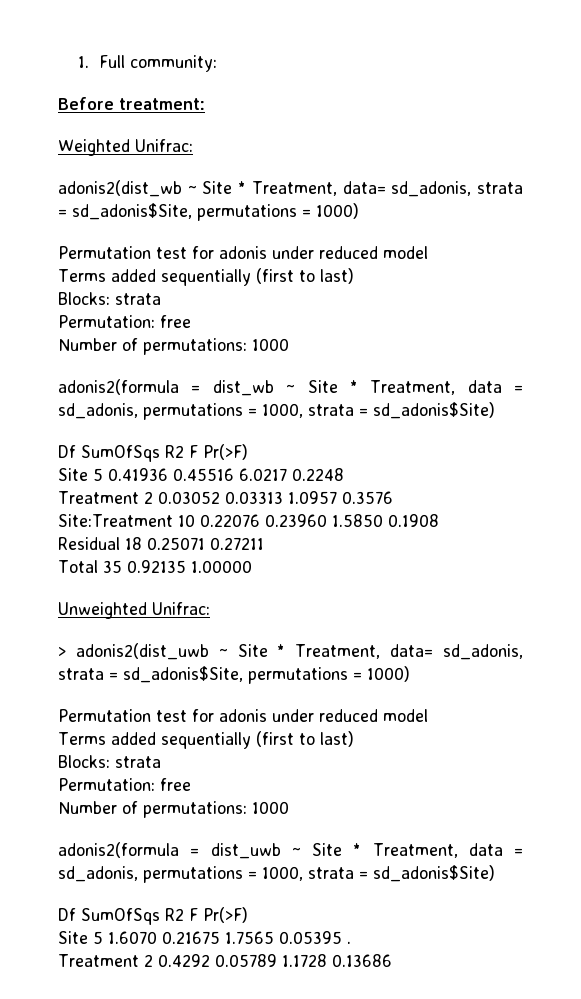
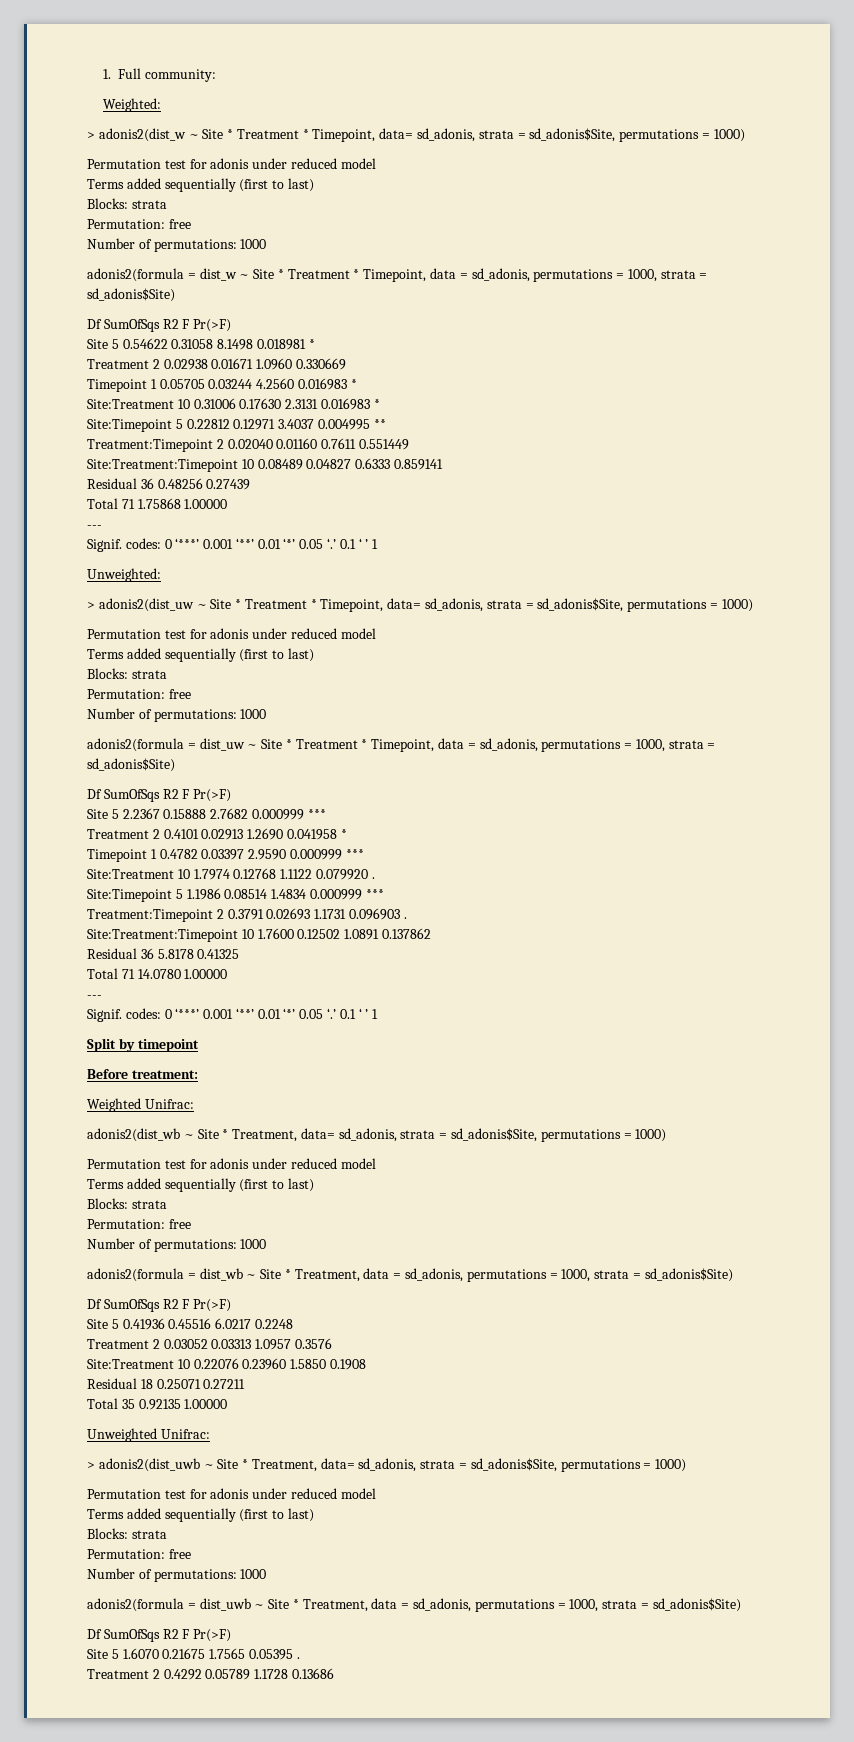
(217, 63) none -> [102,98,161,112] [87,128,745,142] [87,158,376,169] [87,178,314,192] [87,198,167,209] [87,219,191,229] [87,238,267,252] [87,268,708,282] [87,288,175,302] [87,319,232,332] [87,338,315,350] [87,358,346,370] [87,378,357,392] [87,398,380,410] [87,419,386,432] [87,438,409,452] [87,458,443,472] [87,478,251,490] [87,498,228,509] [87,525,102,529] [87,538,379,552] [87,568,161,582] [87,598,753,612] [87,628,376,639] [87,648,314,662] [87,668,167,679] [87,689,191,699] [87,708,267,722] [87,738,716,752] [87,758,175,772] [87,789,232,802] [87,808,326,820] [87,828,347,840] [87,849,364,862] [87,868,375,880] [87,888,384,902] [87,908,407,922] [87,928,431,942] [87,948,240,959] [87,968,228,979] [87,995,102,999] [87,1008,379,1022] [87,1038,199,1052] // Weighted: // > adonis2(dist_w ~ Site * Treatment * Timepoint, data= sd_adonis, strata = sd_adonis$Site, permutations = 1000) // Permutation test for adonis under reduced model // Terms added sequentially (first to last) // Blocks: strata // Permutation: free // Number of permutations: 1000 // adonis2(formula = dist_w ~ Site * Treatment * Timepoint, data = sd_adonis, permutations = 1000, strata = sd_adonis$Site) // Df SumOfSqs R2 F Pr(>F) // Site 5 0.54622 0.31058 8.1498 0.018981 * // Treatment 2 0.02938 0.01671 1.0960 0.330669 // Timepoint 1 0.05705 0.03244 4.2560 0.016983 * // Site:Treatment 10 0.31006 0.17630 2.3131 0.016983 * // Site:Timepoint 5 0.22812 0.12971 3.4037 0.004995 ** // Treatment:Timepoint 2 0.02040 0.01160 0.7611 0.551449 // Site:Treatment:Timepoint 10 0.08489 0.04827 0.6333 0.859141 // Residual 36 0.48256 0.27439 // Total 71 1.75868 1.00000 // --- // Signif. codes: 0 ‘***’ 0.001 ‘**’ 0.01 ‘*’ 0.05 ‘.’ 0.1 ‘ ’ 1 // Unweighted: // > adonis2(dist_uw ~ Site * Treatment * Timepoint, data= sd_adonis, strata = sd_adonis$Site, permutations = 1000) // Permutation test for adonis under reduced model // Terms added sequentially (first to last) // Blocks: strata // Permutation: free // Number of permutations: 1000 // adonis2(formula = dist_uw ~ Site * Treatment * Timepoint, data = sd_adonis, permutations = 1000, strata = sd_adonis$Site) // Df SumOfSqs R2 F Pr(>F) // Site 5 2.2367 0.15888 2.7682 0.000999 *** // Treatment 2 0.4101 0.02913 1.2690 0.041958 * // Timepoint 1 0.4782 0.03397 2.9590 0.000999 *** // Site:Treatment 10 1.7974 0.12768 1.1122 0.079920 . // Site:Timepoint 5 1.1986 0.08514 1.4834 0.000999 *** // Treatment:Timepoint 2 0.3791 0.02693 1.1731 0.096903 . // Site:Treatment:Timepoint 10 1.7600 0.12502 1.0891 0.137862 // Residual 36 5.8178 0.41325 // Total 71 14.0780 1.00000 // --- // Signif. codes: 0 ‘***’ 0.001 ‘**’ 0.01 ‘*’ 0.05 ‘.’ 0.1 ‘ ’ 1 // Split by timepoint

